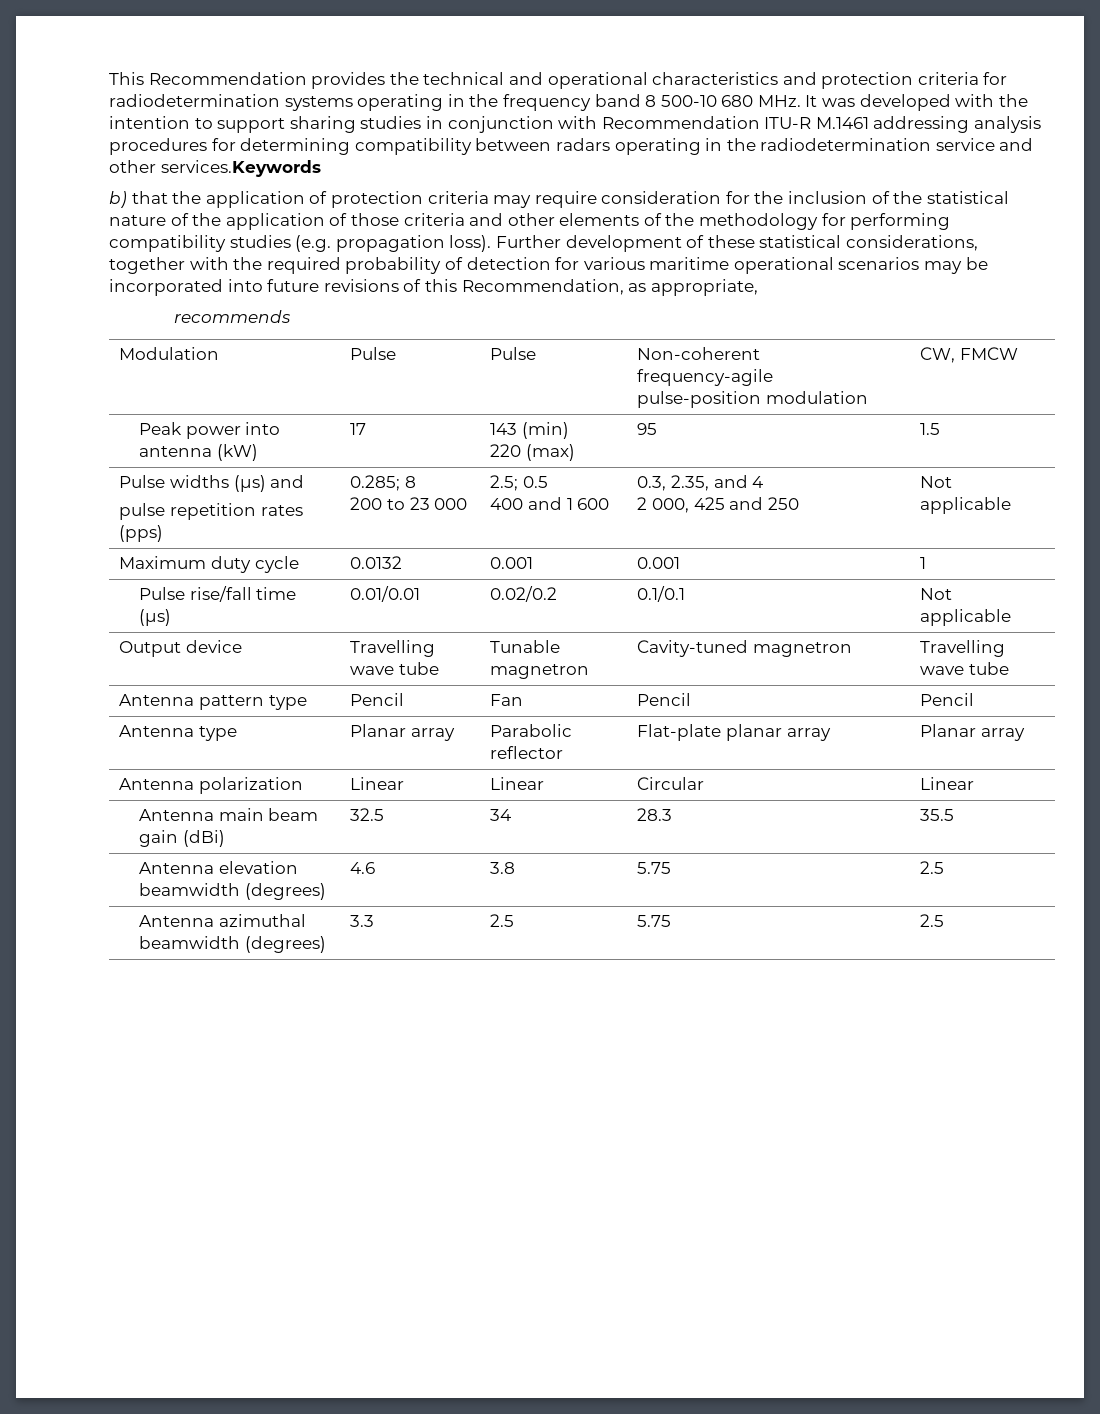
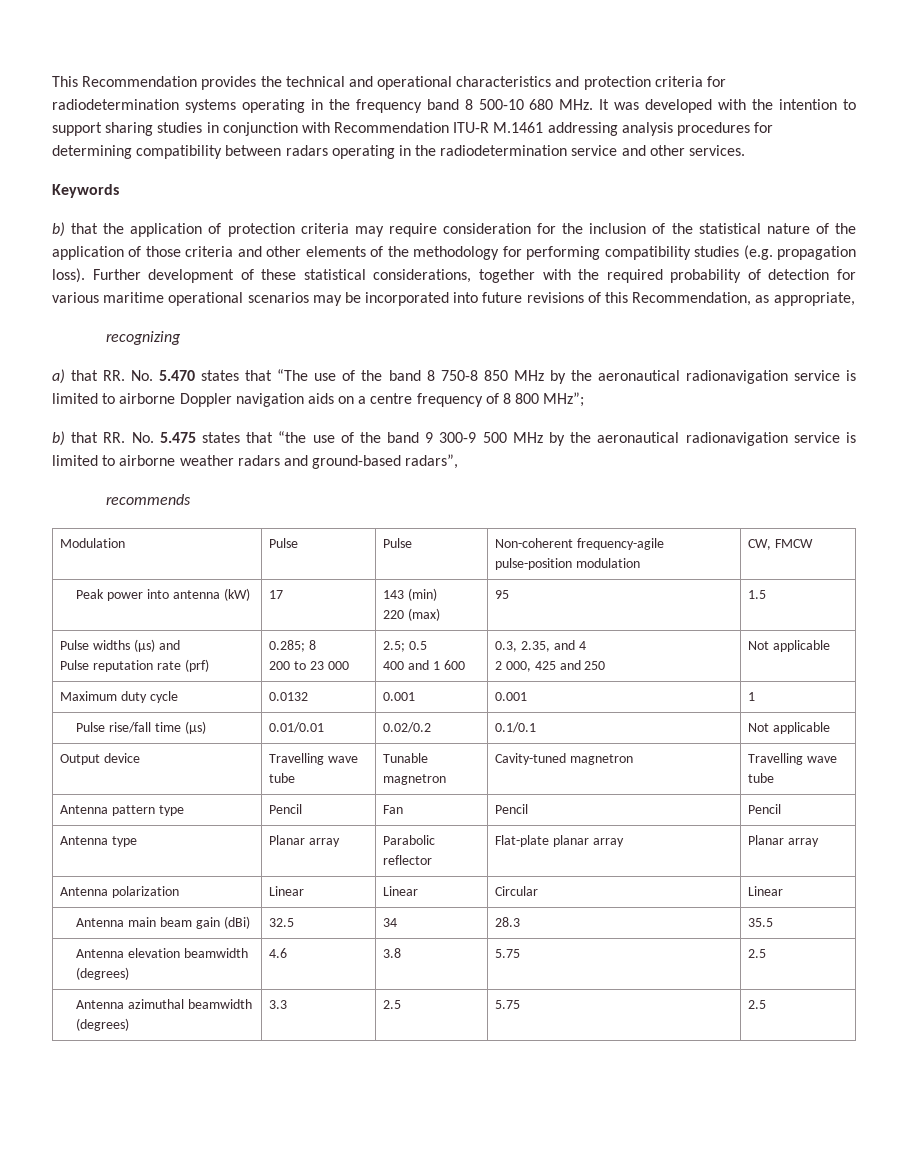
[160,160,321,177] services.Keywords -> [689,145,746,156] [52,184,119,198] services. // Keywords
(758, 287) none -> [106,331,182,345] [52,369,856,384] [52,392,585,407] [52,431,856,446] [52,454,459,469] // recognizing // a) that RR. No. 5.470 states that “The use of the band 8 750-8 850 MHz by the aeronautical radionavigation service is limited to airborne Doppler navigation aids on a centre frequency of 8 800 MHz”; // b) that RR. No. 5.475 states that “the use of the band 9 300-9 500 MHz by the aeronautical radionavigation service is limited to airborne weather radars and ground-based radars”,
[119,503,303,520] [119,525,164,542] pulse repetition rates (pps) -> [60,659,209,672] Pulse reputation rate (prf)

